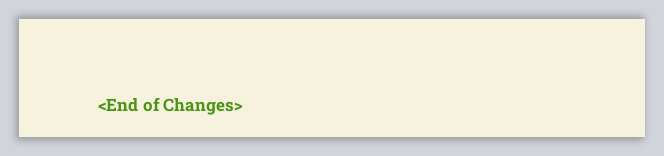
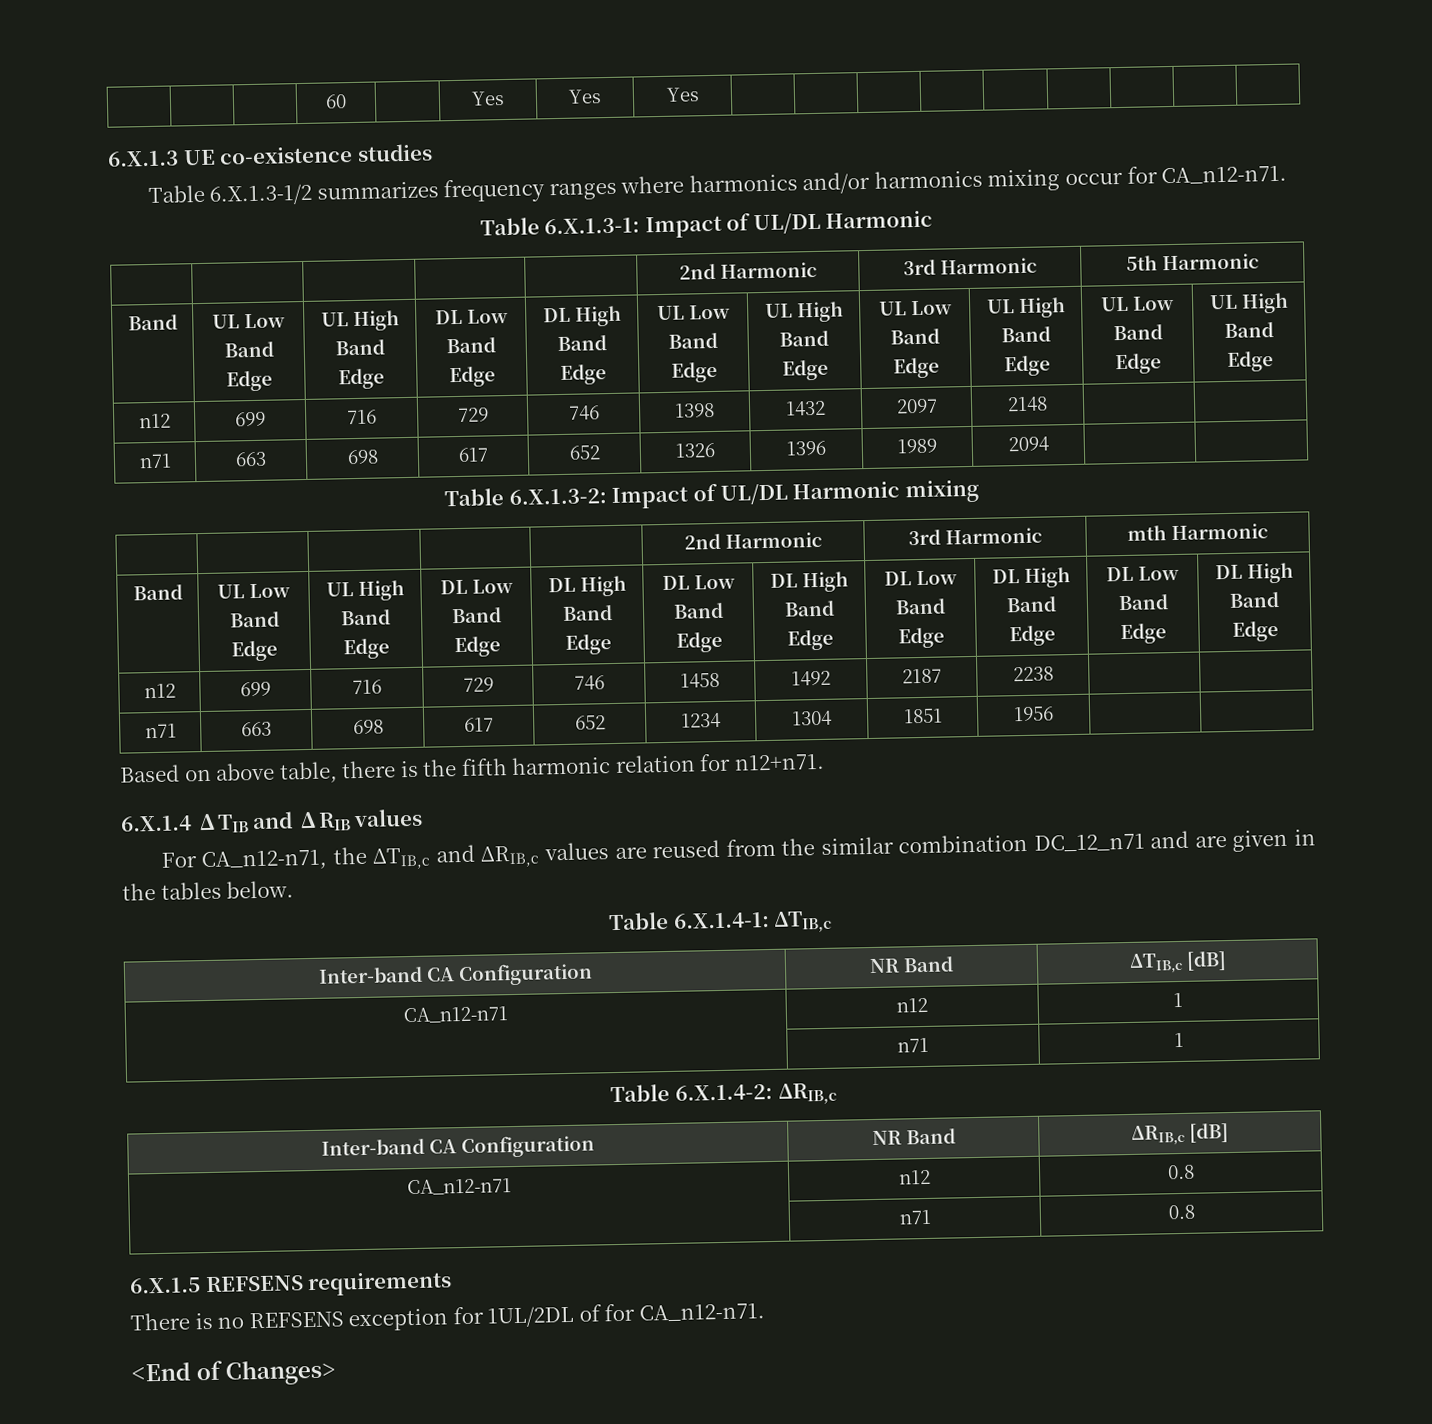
(98, 105) none -> [325,94,347,109] [471,91,505,106] [568,89,602,104] [665,87,700,102] [107,143,433,167] [147,165,1288,206] [479,210,934,239] [679,261,817,280] [903,257,1037,276] [1126,253,1259,271] [127,314,178,331] [212,313,286,329] [223,341,274,358] [226,370,273,392] [320,310,400,332] [335,339,385,356] [337,368,385,390] [434,308,509,325] [446,337,496,354] [448,366,496,388] [542,305,622,327] [557,335,607,352] [559,364,607,385] [656,304,731,321] [668,332,718,349] [670,361,718,383] [764,301,844,323] [779,330,829,347] [781,359,829,381] [878,300,953,316] [890,328,940,345] [892,357,940,379] [985,297,1066,319] [1001,326,1051,343] [1003,355,1051,377] [1100,295,1175,312] [1112,324,1163,341] [1115,353,1162,375] [1208,292,1289,314] [1224,322,1274,338] [1226,351,1274,372] [138,413,171,429] [235,411,266,427] [347,409,377,425] [457,407,489,423] [567,405,600,420] [674,402,715,418] [785,400,826,416] [895,398,938,414] [1007,396,1048,412] [138,453,172,469] [235,451,267,467] [346,449,379,465] [458,447,489,462] [568,445,601,460] [675,442,716,458] [786,440,826,456] [897,438,937,454] [1007,436,1049,452] [444,479,979,509] [684,531,822,550] [908,527,1042,546] [1127,523,1268,541] [132,584,183,601] [217,583,291,599] [228,611,280,628] [231,640,278,662] [325,580,405,601] [340,609,391,626] [342,638,390,660] [439,578,514,595] [451,607,502,624] [453,636,501,658] [547,575,627,597] [562,605,613,621] [564,634,612,655] [661,574,736,591] [673,602,724,619] [675,631,723,653] [769,571,849,593] [784,600,835,617] [786,629,834,651] [883,570,958,586] [895,598,946,615] [897,627,945,649] [991,567,1071,588] [1006,596,1057,613] [1008,625,1056,647] [1106,565,1180,582] [1117,594,1169,611] [1120,623,1167,645] [1214,562,1294,584] [1229,591,1280,608] [1231,620,1279,642] [143,683,176,699] [240,681,271,697] [352,679,382,695] [462,677,494,692] [573,675,605,690] [680,672,720,688] [791,670,831,686] [902,668,942,684] [1012,666,1054,682] [144,723,177,739] [241,721,272,737] [352,719,384,735] [464,717,494,732] [574,715,606,730] [681,712,721,728] [792,710,832,726] [902,708,943,724] [1013,706,1054,722] [119,753,825,784] [120,808,424,834] [160,829,1316,872] [122,880,295,901] [607,910,833,933] [317,962,593,987] [869,956,954,974] [1128,951,1227,974] [403,1006,509,1024] [896,997,928,1013] [1173,992,1183,1008] [897,1037,929,1053] [1174,1032,1184,1048] [610,1082,837,1105] [321,1134,595,1159] [871,1128,956,1146] [1131,1123,1229,1146] [406,1178,512,1196] [897,1169,931,1185] [1166,1164,1195,1180] [898,1209,932,1225] [1167,1204,1195,1220] [129,1271,453,1297] [130,1303,765,1332] | | | 60 | | Yes | Yes | Yes | | | | | | | | | // 6.X.1.3 UE co-existence studies // Table 6.X.1.3-1/2 summarizes frequency ranges where harmonics and/or harmonics mixing occur for CA_n12-n71. // Table 6.X.1.3-1: Impact of UL/DL Harmonic // | | | | | 2nd Harmonic | 3rd Harmonic | 5th Harmonic // Band | UL Low Band Edge | UL High Band Edge | DL Low Band Edge | DL High Band Edge | UL Low Band Edge | UL High Band Edge | UL Low Band Edge | UL High Band Edge | UL Low Band Edge | UL High Band Edge // n12 | 699 | 716 | 729 | 746 | 1398 | 1432 | 2097 | 2148 | | // n71 | 663 | 698 | 617 | 652 | 1326 | 1396 | 1989 | 2094 | | // Table 6.X.1.3-2: Impact of UL/DL Harmonic mixing // | | | | | 2nd Harmonic | 3rd Harmonic | mth Harmonic // Band | UL Low Band Edge | UL High Band Edge | DL Low Band Edge | DL High Band Edge | DL Low Band Edge | DL High Band Edge | DL Low Band Edge | DL High Band Edge | DL Low Band Edge | DL High Band Edge // n12 | 699 | 716 | 729 | 746 | 1458 | 1492 | 2187 | 2238 | | // n71 | 663 | 698 | 617 | 652 | 1234 | 1304 | 1851 | 1956 | | // Based on above table, there is the fifth harmonic relation for n12+n71. // 6.X.1.4 ∆TIB and ∆RIB values // For CA_n12-n71, the ΔTIB,c and ΔRIB,c values are reused from the similar combination DC_12_n71 and are given in the tables below. // Table 6.X.1.4-1: ΔTIB,c // Inter-band CA Configuration | NR Band | ΔTIB,c [dB] // CA_n12-n71 | n12 | 1 // | n71 | 1 // Table 6.X.1.4-2: ΔRIB,c // Inter-band CA Configuration | NR Band | ΔRIB,c [dB] // CA_n12-n71 | n12 | 0.8 // | n71 | 0.8 // 6.X.1.5 REFSENS requirements // There is no REFSENS exception for 1UL/2DL of for CA_n12-n71. //

